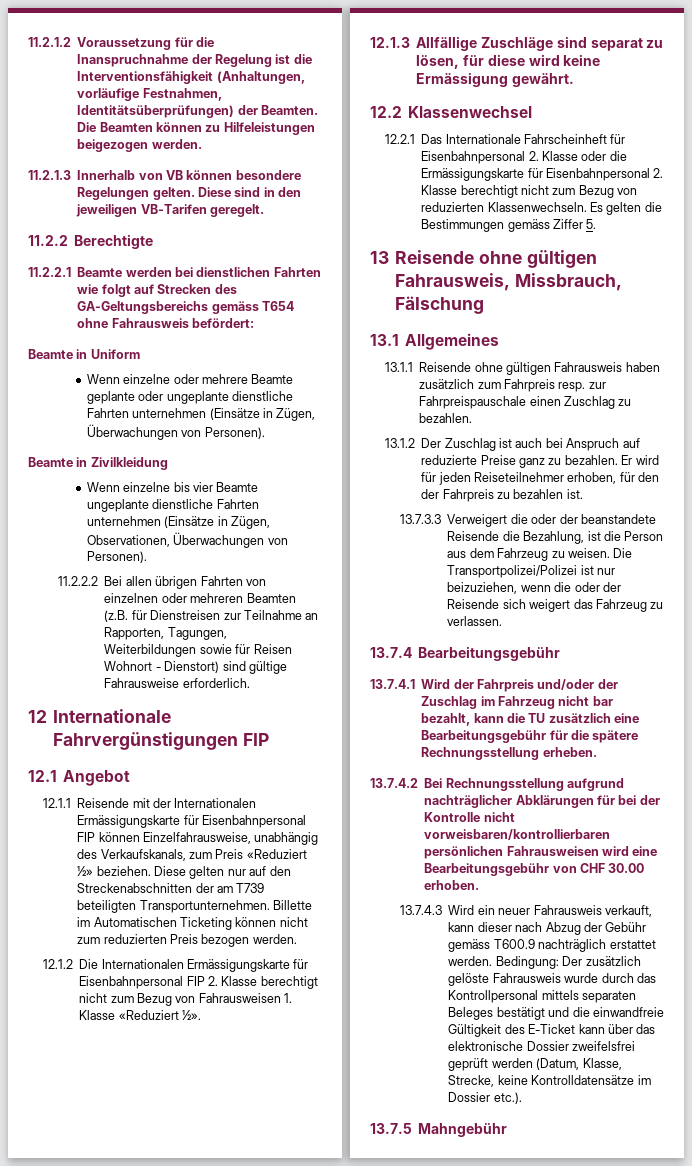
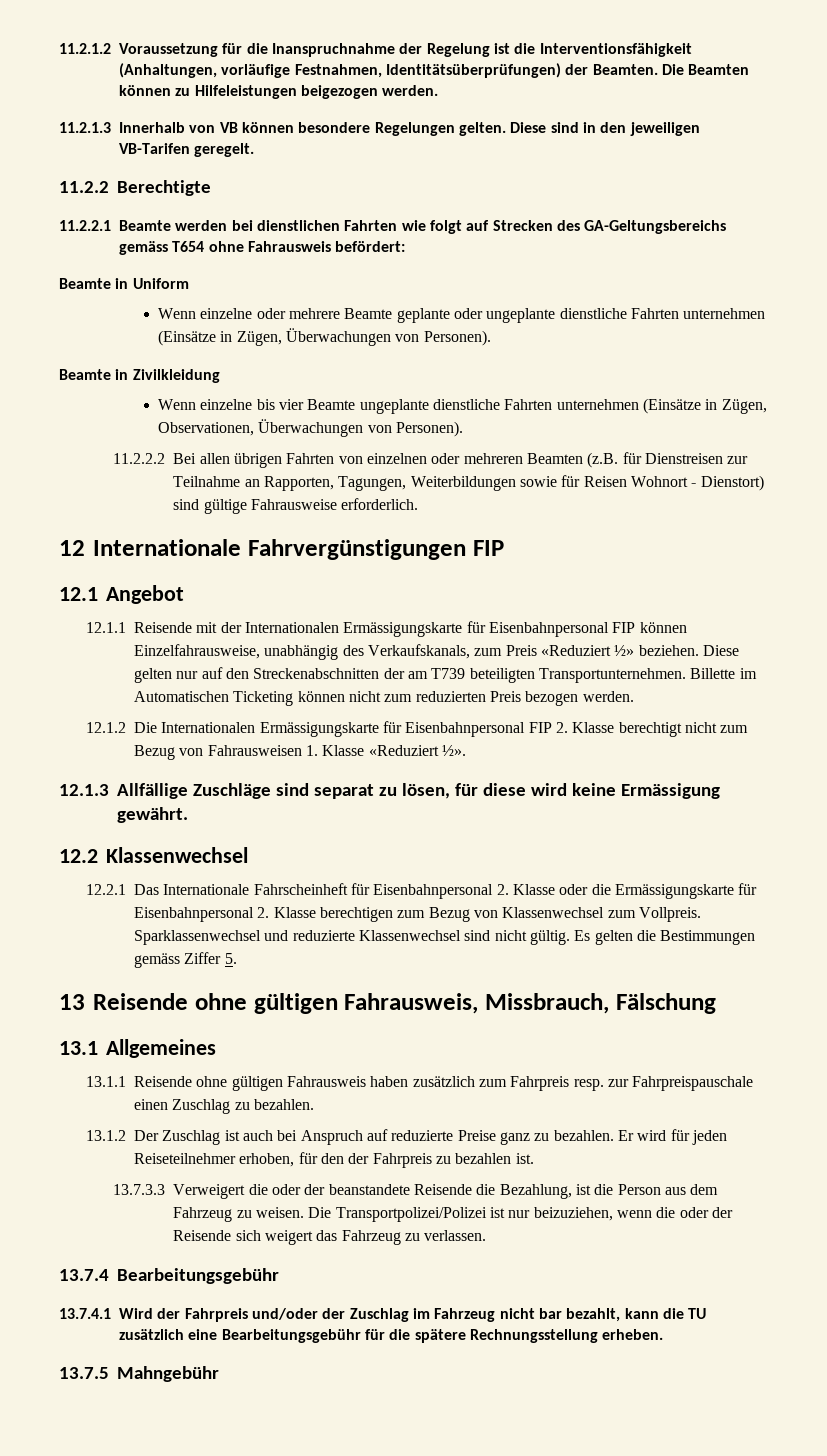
[460,185,638,198] [421,202,587,212] berechtigt nicht zum Bezug von reduzierten Klassenwechseln. -> [320,907,702,922] [134,930,571,945] berechtigen zum Bezug von Klassenwechsel zum Vollpreis. Sparklassenwechsel und reduzierte Klassenwechsel sind nicht gültig.
[370,778,624,791] [424,795,660,808] [424,812,515,822] [424,829,611,840] [424,846,658,859] [424,863,645,876] [424,880,480,890] [400,905,652,917] [448,922,647,935] [448,939,656,952] [448,956,641,969] [448,973,656,986] [448,990,637,1003] [448,1007,664,1020] [448,1024,656,1037] [448,1041,636,1051] [448,1058,622,1071] [448,1075,651,1087] [448,1092,522,1104] // 13.7.4.2 Bei Rechnungsstellung aufgrund nachträglicher Abklärungen für bei der Kontrolle nicht vorweisbaren/kontrollierbaren persönlichen Fahrausweisen wird eine Bearbeitungsgebühr von CHF 30.00 erhoben. // 13.7.4.3 Wird ein neuer Fahrausweis verkauft, kann dieser nach Abzug der Gebühr gemäss T600.9 nachträglich erstattet werden. Bedingung: Der zusätzlich gelöste Fahrausweis wurde durch das Kontrollpersonal mittels separaten Beleges bestätigt und die einwandfreie Gültigkeit des E-Ticket kann über das elektronische Dossier zweifelsfrei geprüft werden (Datum, Klasse, Strecke, keine Kontrolldatensätze im Dossier etc.). -> (664, 1334) none

